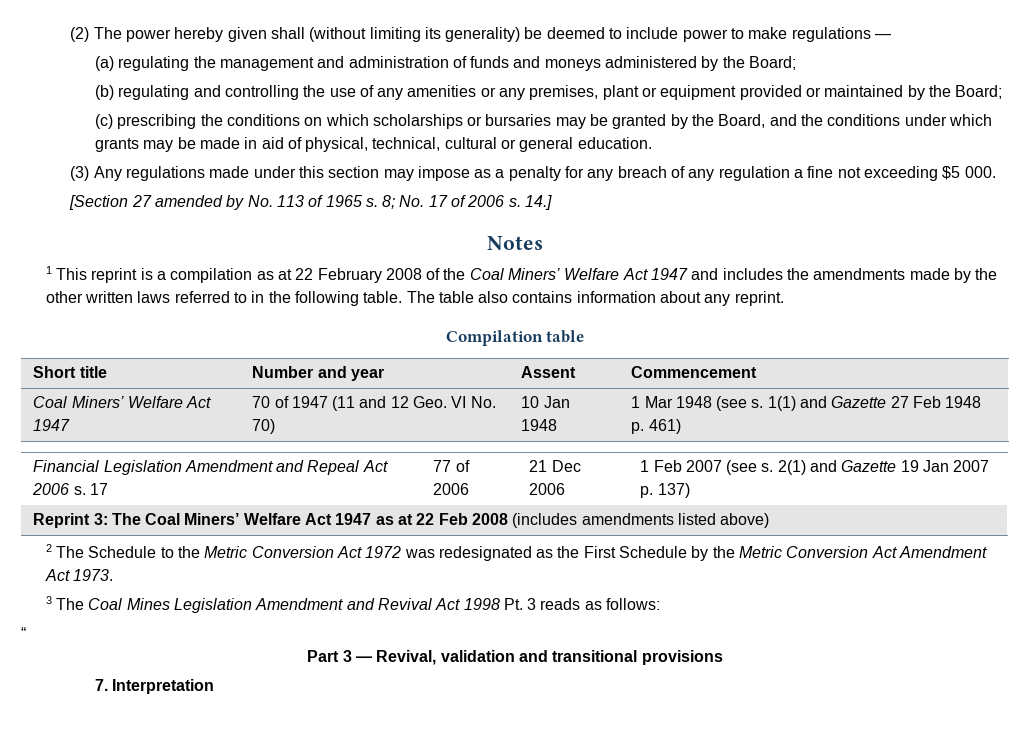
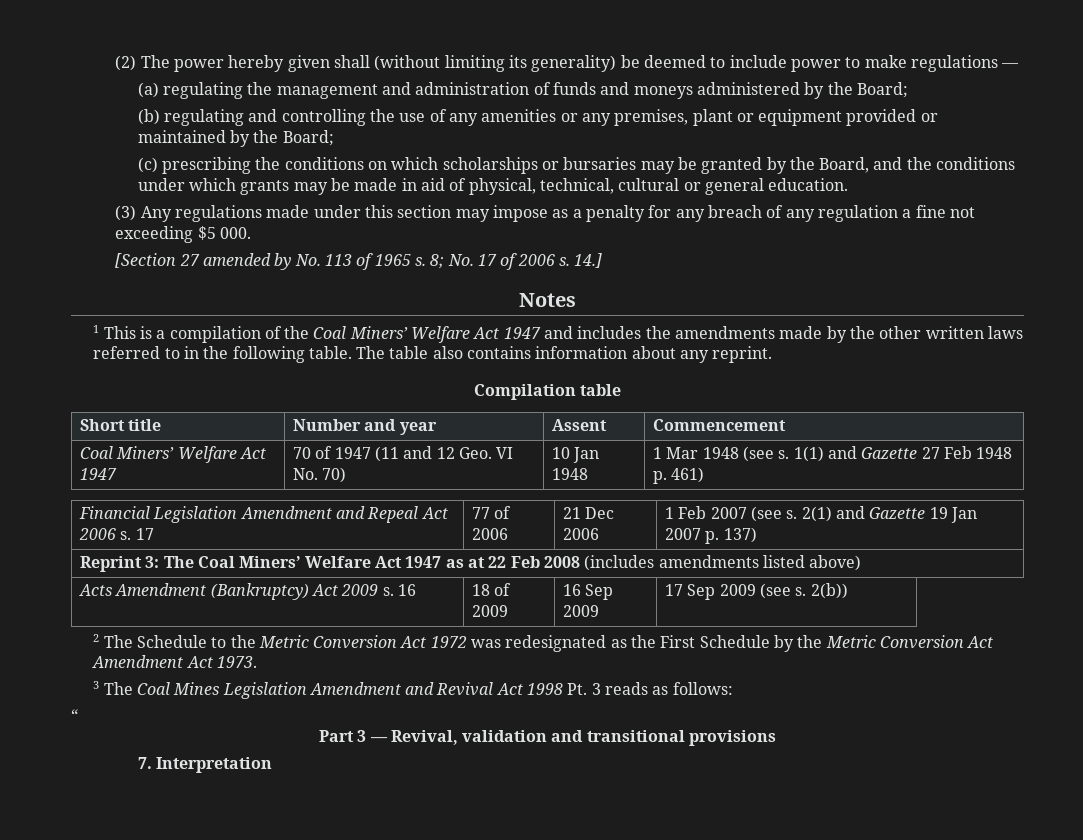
[91,268,138,283] reprint -> (136, 332) none
[256,268,422,283] as at 22 February 2008 -> (261, 334) none
(770, 520) none -> [79,583,416,600] [472,583,512,596] [472,605,509,617] [563,584,614,600] [563,605,600,617] [665,583,848,600] // Acts Amendment (Bankruptcy) Act 2009 s. 16 | 18 of 2009 | 16 Sep 2009 | 17 Sep 2009 (see s. 2(b))

